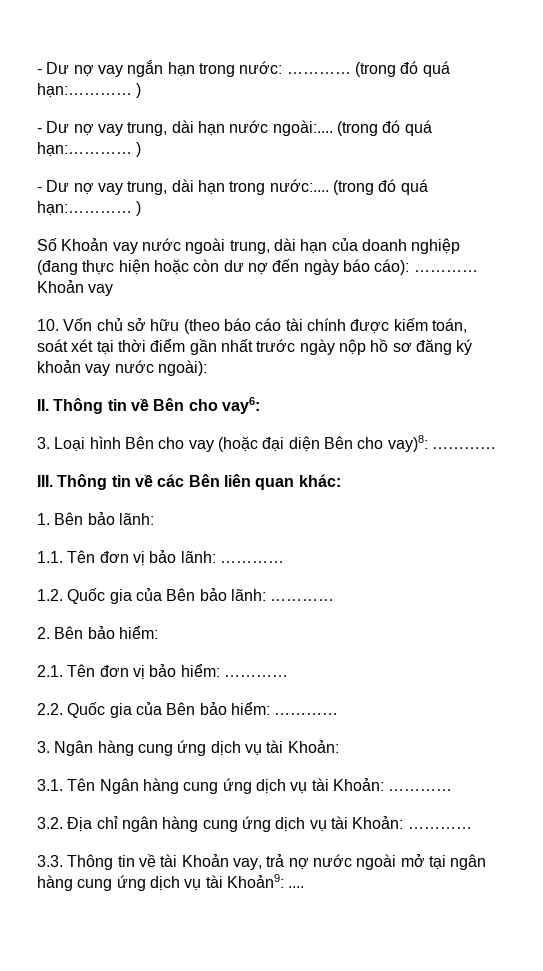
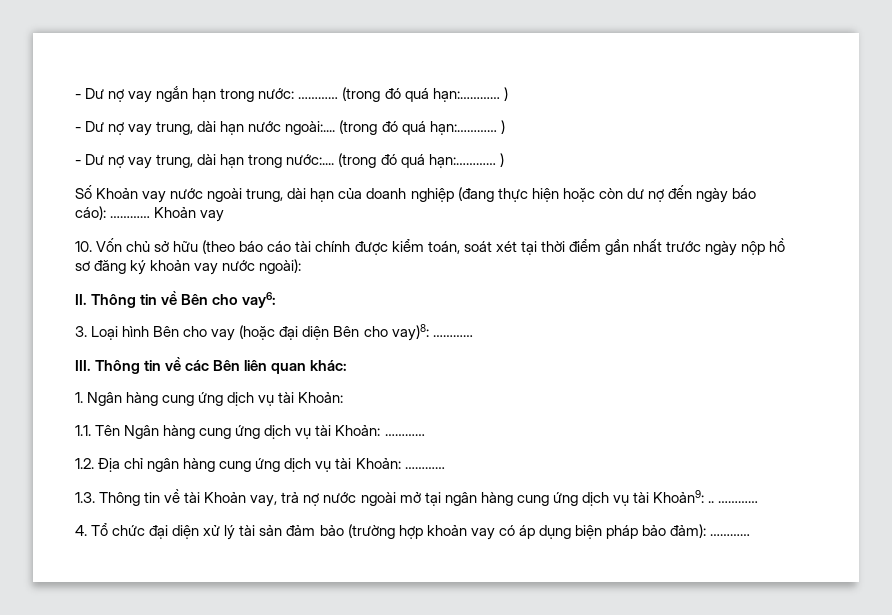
[393,318,428,331] kiếm -> [391,239,424,252] kiểm
[54,512,154,525] [37,550,284,566] [37,588,335,604] [37,626,158,639] [37,664,288,680] [37,702,339,718] [37,741,50,753] Bên bảo lãnh: // 1.1. Tên đơn vị bảo lãnh: ………… // 1.2. Quốc gia của Bên bảo lãnh: ………… // 2. Bên bảo hiểm: // 2.1. Tên đơn vị bảo hiểm: ………… // 2.2. Quốc gia của Bên bảo hiểm: ………… // 3. -> (83, 397) none
[37,779,63,791] 3.1. -> [75,425,91,436] 1.1.
[37,817,63,829] 3.2. -> [75,458,94,469] 1.2.
[37,855,63,867] 3.3. -> [75,492,95,503] 1.3.
[288,886,305,888] .... -> [708,501,759,503] [75,523,751,540] .. ………… // 4. Tổ chức đại diện xử lý tài sản đảm bảo (trường hợp khoản vay có áp dụng biện pháp bảo đảm): …………

